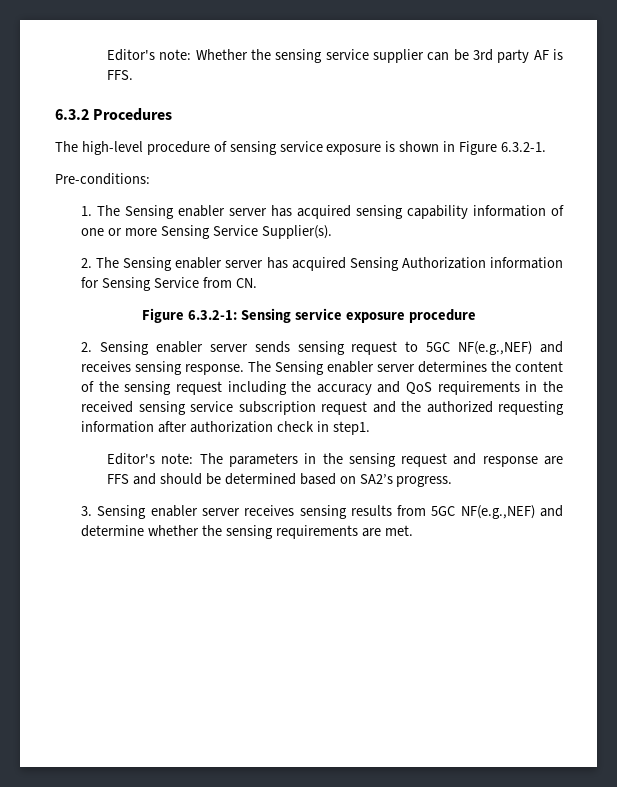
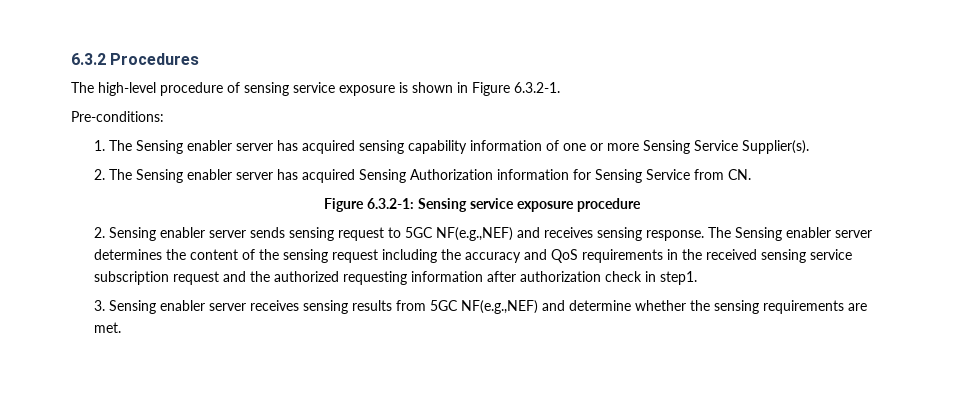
[107,49,564,63] [107,70,134,80] Editor's note: Whether the sensing service supplier can be 3rd party AF is FFS. // -> (71, 59) none
[107,453,563,467] [107,473,453,487] // Editor's note: The parameters in the sensing request and response are FFS and should be determined based on SA2’s progress. -> (697, 278) none

